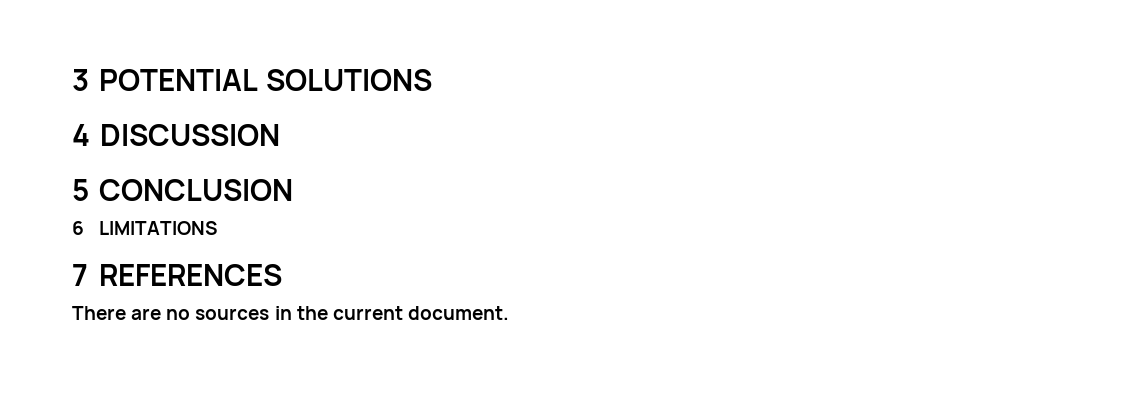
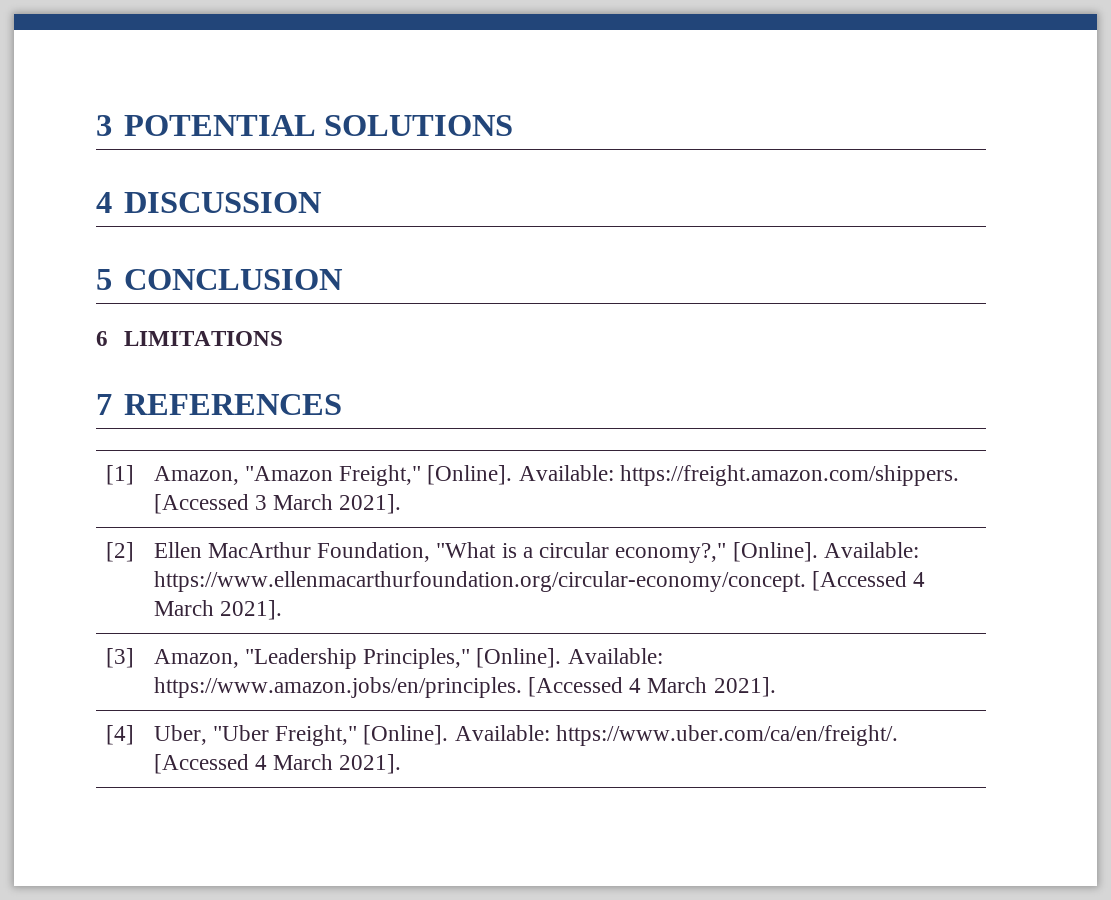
[72,306,509,320] // There are no sources in the current document. -> [105,465,134,485] [153,465,959,486] [153,494,402,514] [105,542,134,562] [153,542,919,563] [153,571,926,592] [153,600,283,620] [105,648,134,668] [153,648,663,669] [153,677,776,698] [105,725,134,745] [153,725,898,746] [153,754,402,774] // [1] | Amazon, "Amazon Freight," [Online]. Available: https://freight.amazon.com/shippers. [Accessed 3 March 2021]. // [2] | Ellen MacArthur Foundation, "What is a circular economy?," [Online]. Available: https://www.ellenmacarthurfoundation.org/circular-economy/concept. [Accessed 4 March 2021]. // [3] | Amazon, "Leadership Principles," [Online]. Available: https://www.amazon.jobs/en/principles. [Accessed 4 March 2021]. // [4] | Uber, "Uber Freight," [Online]. Available: https://www.uber.com/ca/en/freight/. [Accessed 4 March 2021].

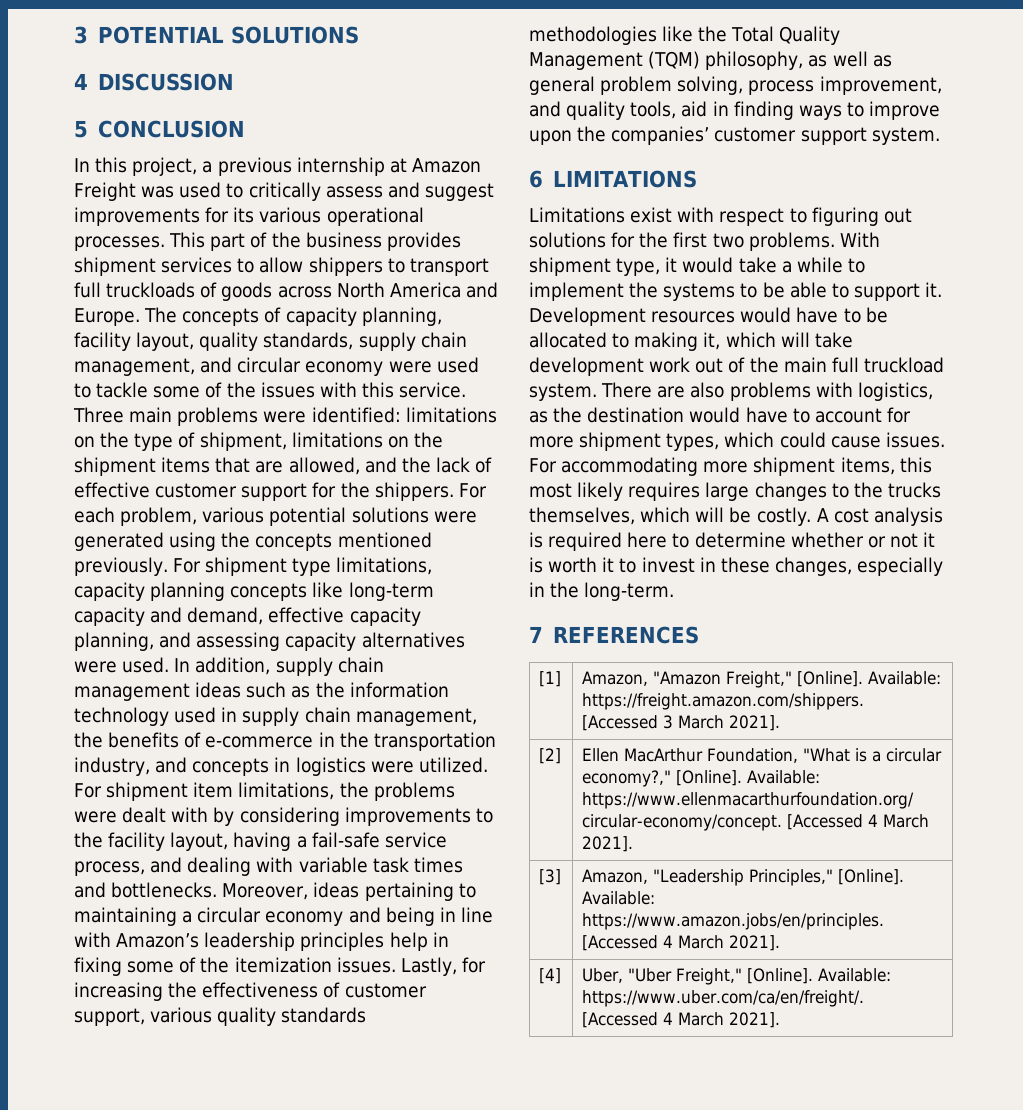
[96,331,283,346] 6 LIMITATIONS -> [74,157,481,176] [74,182,494,201] [74,207,424,226] [74,232,461,251] [74,257,489,276] [74,282,498,301] [74,307,442,326] [74,332,467,351] [74,357,479,376] [74,382,467,398] [73,407,497,426] [74,432,443,451] [74,457,493,476] [74,482,487,501] [74,507,477,526] [74,532,432,551] [74,557,433,576] [74,582,434,601] [74,607,421,626] [74,632,465,651] [74,657,384,676] [74,682,449,701] [74,707,477,726] [74,732,496,751] [74,757,488,776] [74,782,455,801] [74,807,493,826] [74,832,447,851] [74,857,463,876] [74,882,476,901] [74,907,493,926] [74,932,449,951] [74,957,486,976] [74,982,427,1001] [74,1007,367,1026] [529,26,841,45] [529,51,892,70] [529,76,942,95] [529,101,941,120] [529,126,940,145] [529,170,698,188] [529,207,912,226] [529,232,880,251] [529,257,865,276] [529,282,943,301] [529,307,888,326] [529,332,853,351] [529,357,944,376] [529,382,933,401] [529,407,911,423] [529,432,945,451] [529,457,932,476] [529,482,941,501] [529,507,943,526] [529,532,936,551] [529,557,944,576] [529,582,675,601] In this project, a previous internship at Amazon Freight was used to critically assess and suggest improvements for its various operational processes. This part of the business provides shipment services to allow shippers to transport full truckloads of goods across North America and Europe. The concepts of capacity planning, facility layout, quality standards, supply chain management, and circular economy were used to tackle some of the issues with this service. Three main problems were identified: limitations on the type of shipment, limitations on the shipment items that are allowed, and the lack of effective customer support for the shippers. For each problem, various potential solutions were generated using the concepts mentioned previously. For shipment type limitations, capacity planning concepts like long-term capacity and demand, effective capacity planning, and assessing capacity alternatives were used. In addition, supply chain management ideas such as the information technology used in supply chain management, the benefits of e-commerce in the transportation industry, and concepts in logistics were utilized. For shipment item limitations, the problems were dealt with by considering improvements to the facility layout, having a fail-safe service process, and dealing with variable task times and bottlenecks. Moreover, ideas pertaining to maintaining a circular economy and being in line with Amazon’s leadership principles help in fixing some of the itemization issues. Lastly, for increasing the effectiveness of customer support, various quality standards methodologies like the Total Quality Management (TQM) philosophy, as well as general problem solving, process improvement, and quality tools, aid in finding ways to improve upon the companies’ customer support system. // 6 LIMITATIONS // Limitations exist with respect to figuring out solutions for the first two problems. With shipment type, it would take a while to implement the systems to be able to support it. Development resources would have to be allocated to making it, which will take development work out of the main full truckload system. There are also problems with logistics, as the destination would have to account for more shipment types, which could cause issues. For accommodating more shipment items, this most likely requires large changes to the trucks themselves, which will be costly. A cost analysis is required here to determine whether or not it is worth it to invest in these changes, especially in the long-term.

